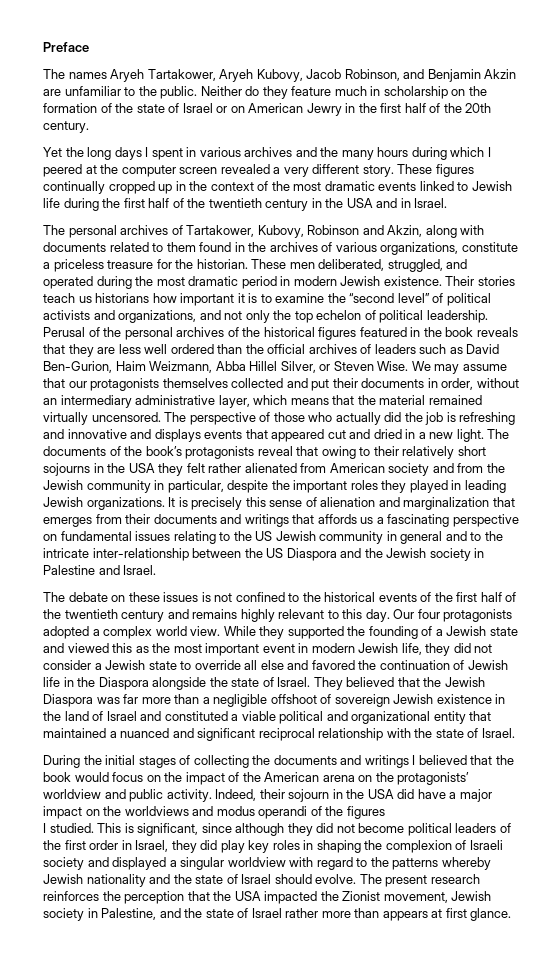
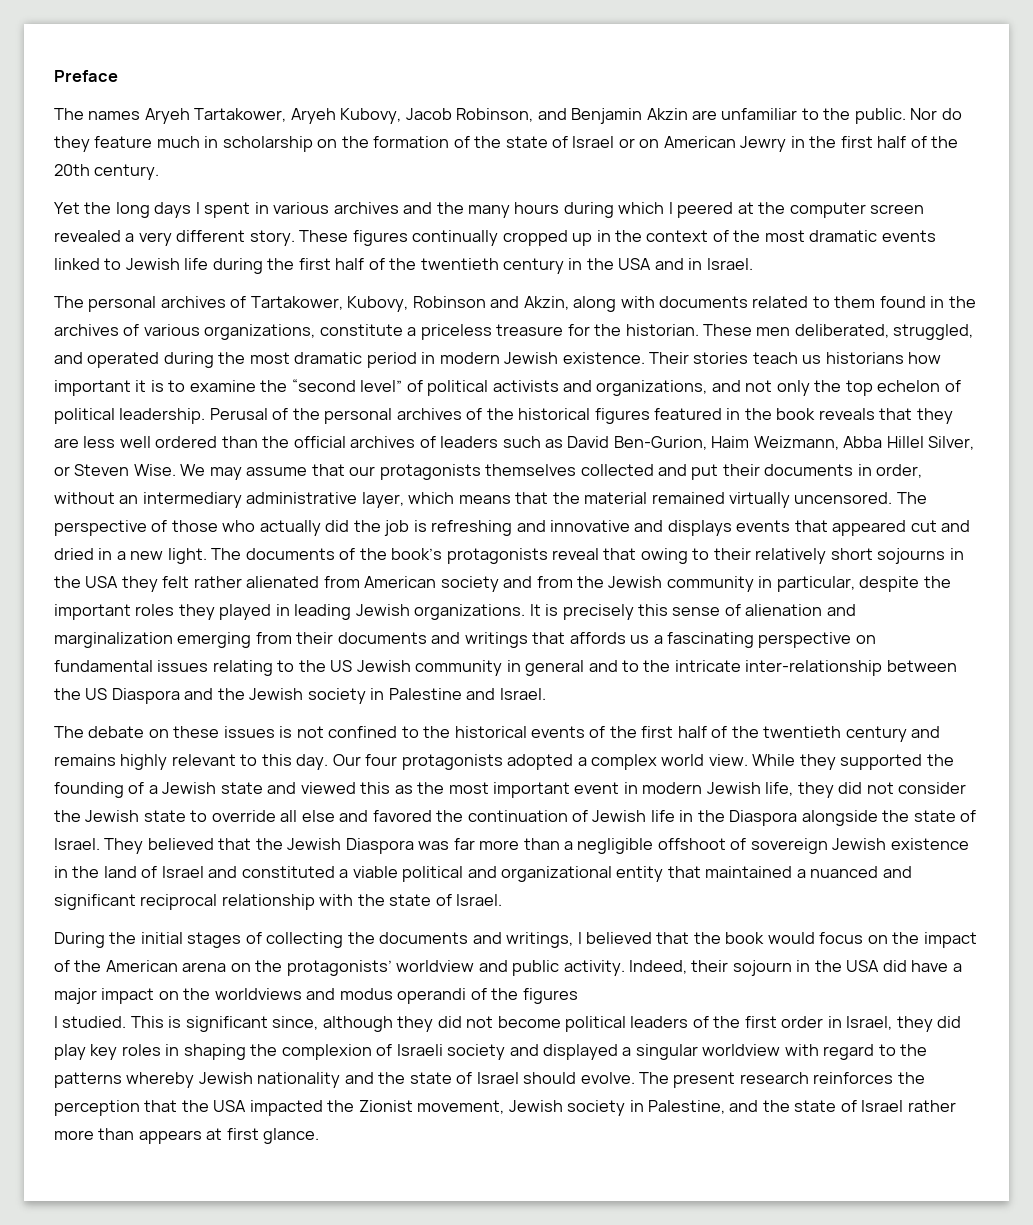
[200,86,242,96] Neither -> [910,108,938,120] Nor
[492,497,515,507] [43,517,92,527] that emerges -> [177,632,252,648] emerging
[94,663,102,670] a -> [54,810,81,822] the
[364,755,409,768] writings -> [506,932,574,948] writings,
[137,823,232,836] significant, since -> [185,1016,319,1032] significant since,

